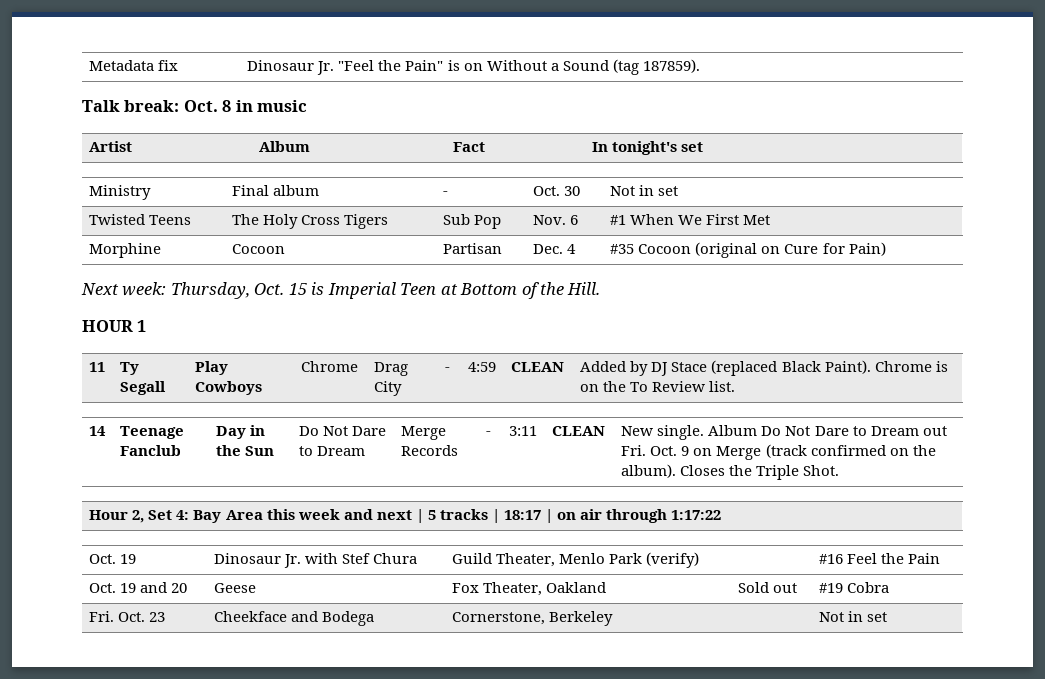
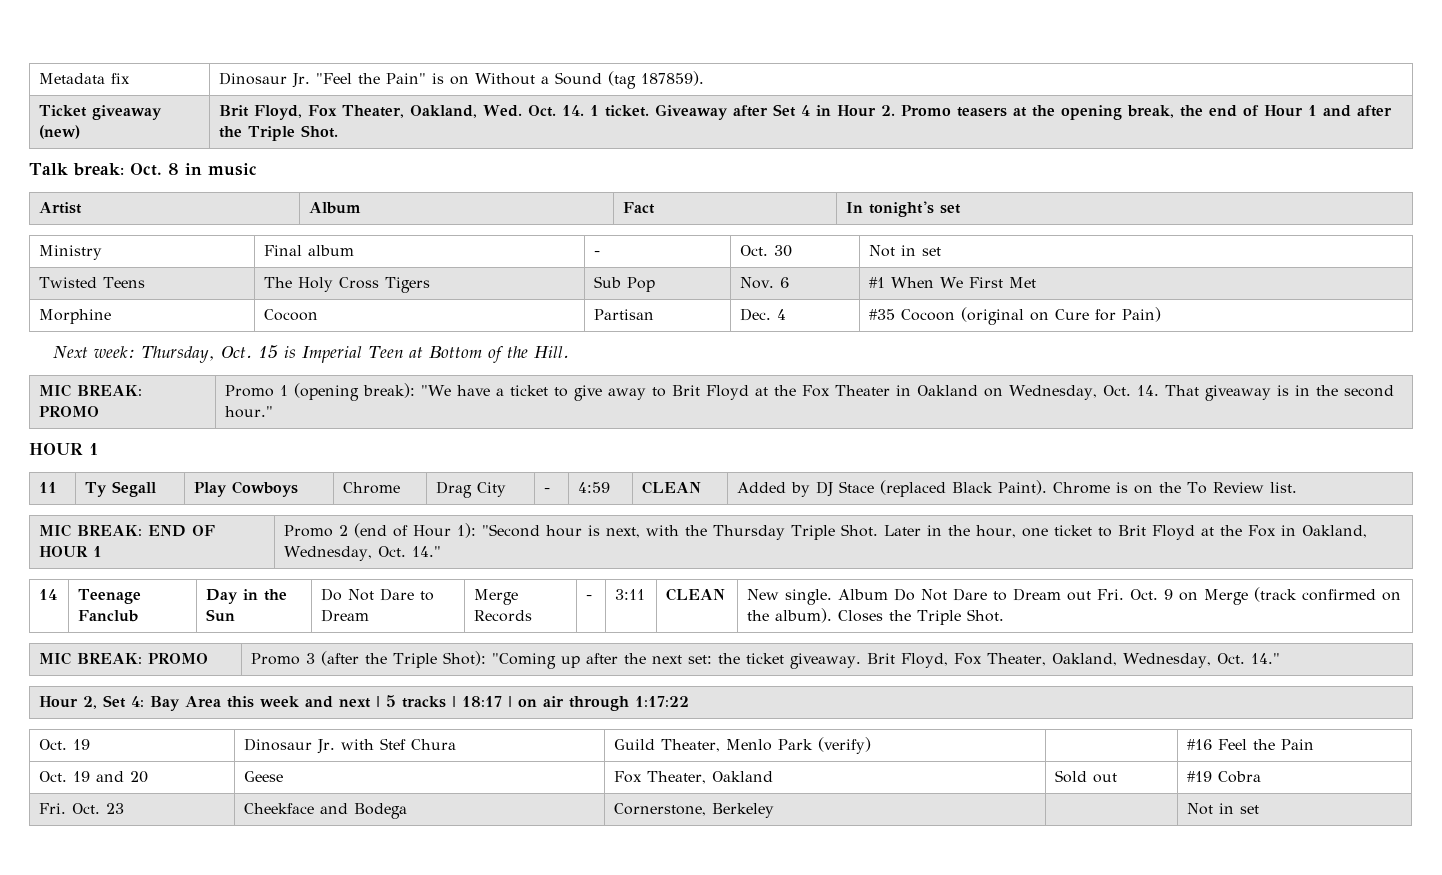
(700, 66) none -> [39,105,163,120] [39,125,81,139] [219,104,1393,120] [219,125,339,141] // Ticket giveaway (new) | Brit Floyd, Fox Theater, Oakland, Wed. Oct. 14. 1 ticket. Giveaway after Set 4 in Hour 2. Promo teasers at the opening break, the end of Hour 1 and after the Triple Shot.
(601, 288) none -> [39,384,143,397] [39,406,100,417] [225,383,1395,401] [225,406,274,418] // MIC BREAK: PROMO | Promo 1 (opening break): "We have a ticket to give away to Brit Floyd at the Fox Theater in Oakland on Wednesday, Oct. 14. That giveaway is in the second hour."
(736, 386) none -> [39,524,216,537] [39,546,103,557] [284,523,1368,540] [284,546,442,561] // MIC BREAK: END OF HOUR 1 | Promo 2 (end of Hour 1): "Second hour is next, with the Thursday Triple Shot. Later in the hour, one ticket to Brit Floyd at the Fox in Oakland, Wednesday, Oct. 14."
(840, 470) none -> [39,652,209,665] [251,651,1281,669] // MIC BREAK: PROMO | Promo 3 (after the Triple Shot): "Coming up after the next set: the ticket giveaway. Brit Floyd, Fox Theater, Oakland, Wednesday, Oct. 14."

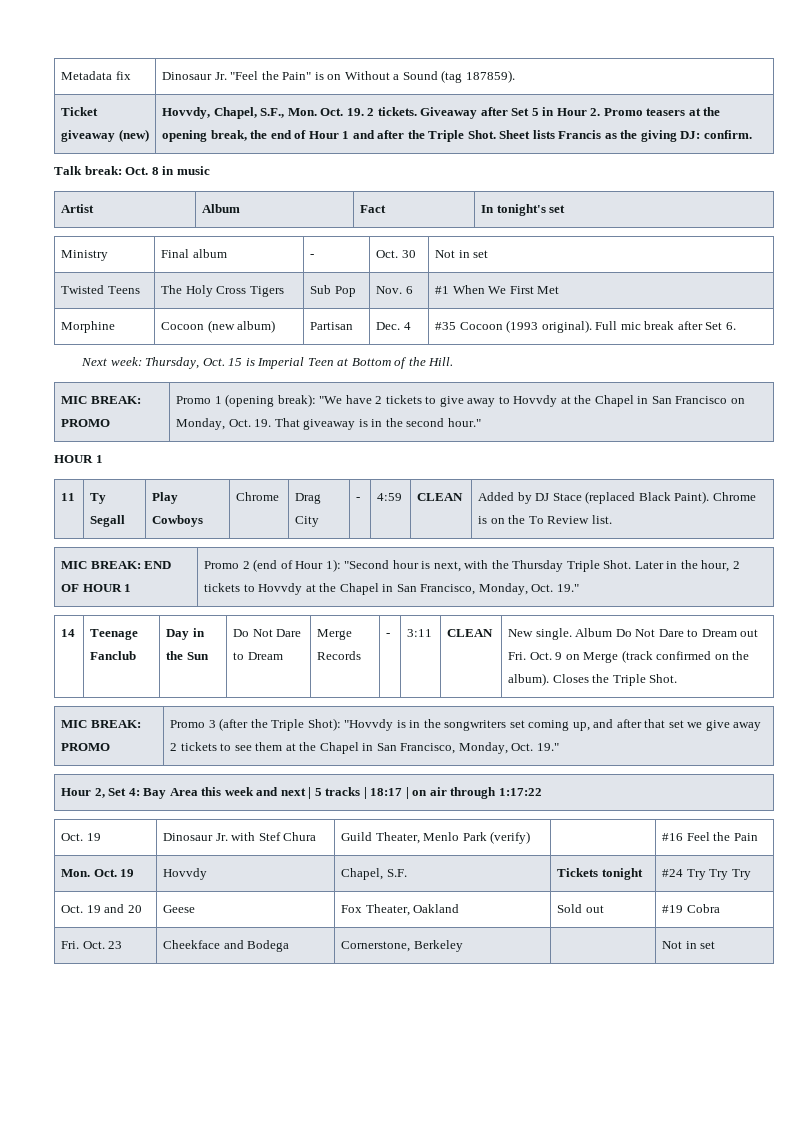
[219,105,650,120] Brit Floyd, Fox Theater, Oakland, Wed. Oct. 14. 1 ticket. -> [162,107,417,119] Hovvdy, Chapel, S.F., Mon. Oct. 19. 2 tickets.
[801,105,811,116] 4 -> [531,108,539,116] 5
(339, 131) none -> [499,130,752,142] Sheet lists Francis as the giving DJ: confirm.
(319, 315) none -> [207,320,276,333] (new album)
[961,307,1162,325] (original on Cure for Pain) -> [506,320,736,333] (1993 original). Full mic break after Set 6.
[496,385,549,396] a ticket -> [375,395,422,404] 2 tickets
[672,385,1160,400] Brit Floyd at the Fox Theater in Oakland on Wednesday, Oct. 14. -> [513,395,745,407] [176,418,272,430] Hovvdy at the Chapel in San Francisco on Monday, Oct. 19.
[1022,525,1368,540] [284,546,442,561] one ticket to Brit Floyd at the Fox in Oakland, Wednesday, Oct. 14." -> [732,561,740,569] [204,583,579,595] 2 tickets to Hovvdy at the Chapel in San Francisco, Monday, Oct. 19."
[492,653,1281,669] "Coming up after the next set: the ticket giveaway. Brit Floyd, Fox Theater, Oakland, Wednesday, Oct. 14." -> [344,719,762,731] [170,742,559,754] "Hovvdy is in the songwriters set coming up, and after that set we give away 2 tickets to see them at the Chapel in San Francisco, Monday, Oct. 19."
(1315, 744) none -> [61,869,135,877] [163,868,208,880] [341,868,407,880] [557,868,643,880] [662,869,751,880] // Mon. Oct. 19 | Hovvdy | Chapel, S.F. | Tickets tonight | #24 Try Try Try

